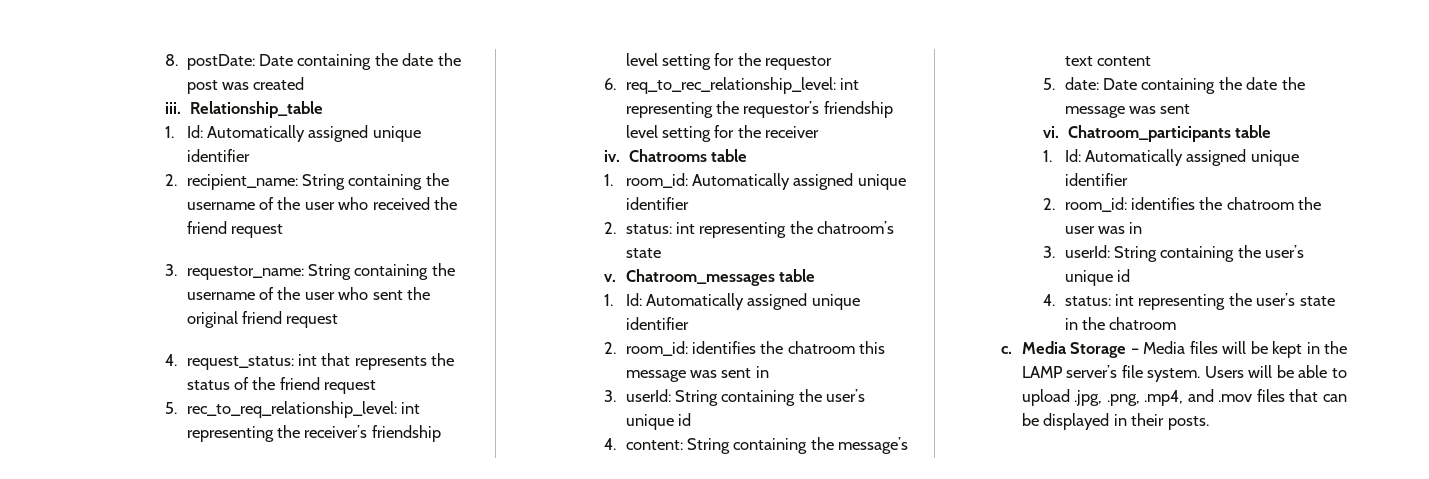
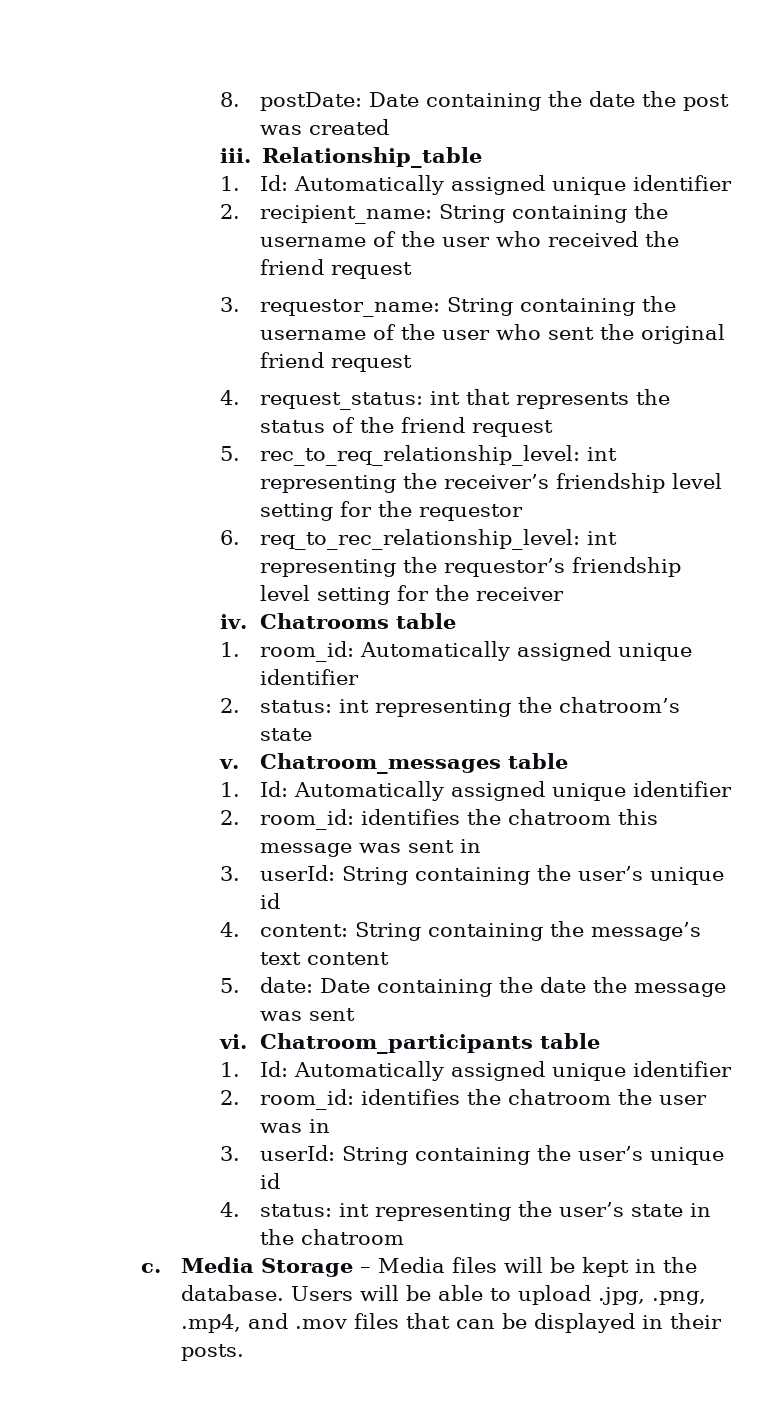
[1021,365,1201,382] LAMP server’s file system. -> [180,1285,284,1301] database.

